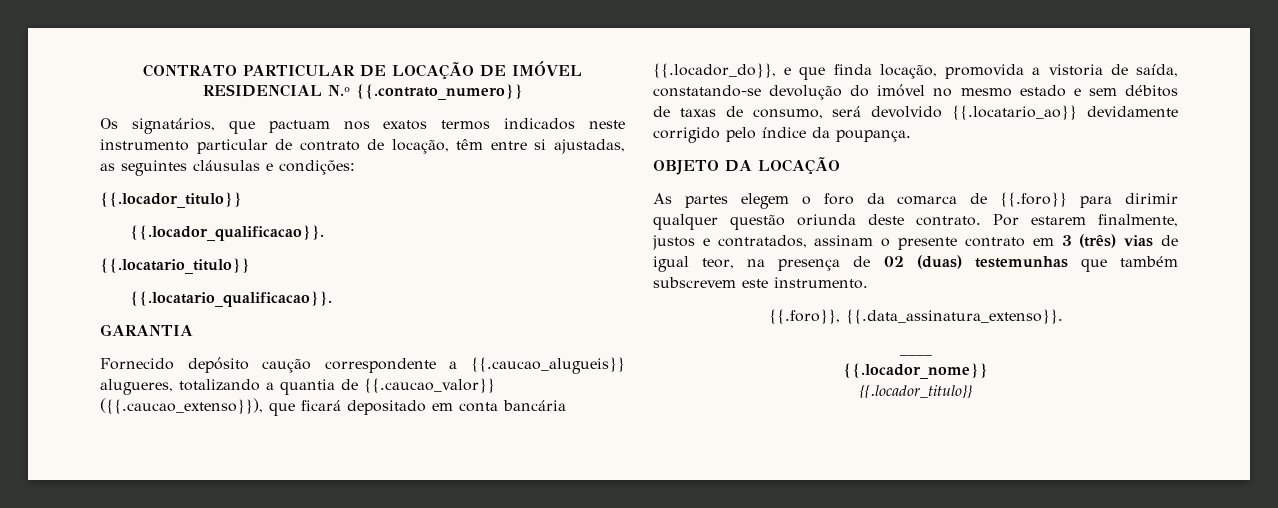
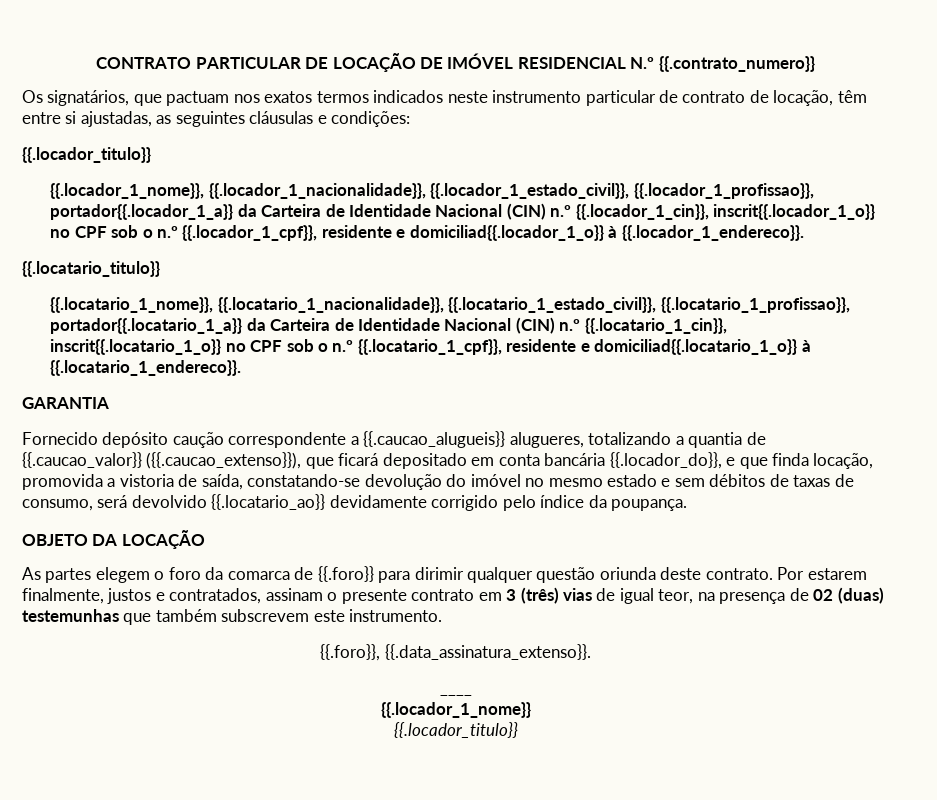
[129,225,324,241] [100,258,250,274] [129,291,332,307] {{.locador_qualificacao}}. // {{.locatario_titulo}} // {{.locatario_qualificacao}}. -> [50,183,814,199] [50,203,876,220] [50,225,804,241] [22,261,160,277] [50,297,850,313] [50,317,727,334] [50,339,811,355] [50,360,242,376] {{.locador_1_nome}}, {{.locador_1_nacionalidade}}, {{.locador_1_estado_civil}}, {{.locador_1_profissao}}, portador{{.locador_1_a}} da Carteira de Identidade Nacional (CIN) n.º {{.locador_1_cin}}, inscrit{{.locador_1_o}} no CPF sob o n.º {{.locador_1_cpf}}, residente e domiciliad{{.locador_1_o}} à {{.locador_1_endereco}}. // {{.locatario_titulo}} // {{.locatario_1_nome}}, {{.locatario_1_nacionalidade}}, {{.locatario_1_estado_civil}}, {{.locatario_1_profissao}}, portador{{.locatario_1_a}} da Carteira de Identidade Nacional (CIN) n.º {{.locatario_1_cin}}, inscrit{{.locatario_1_o}} no CPF sob o n.º {{.locatario_1_cpf}}, residente e domiciliad{{.locatario_1_o}} à {{.locatario_1_endereco}}.
[843,363,988,379] {{.locador_nome}} -> [380,702,531,718] {{.locador_1_nome}}

